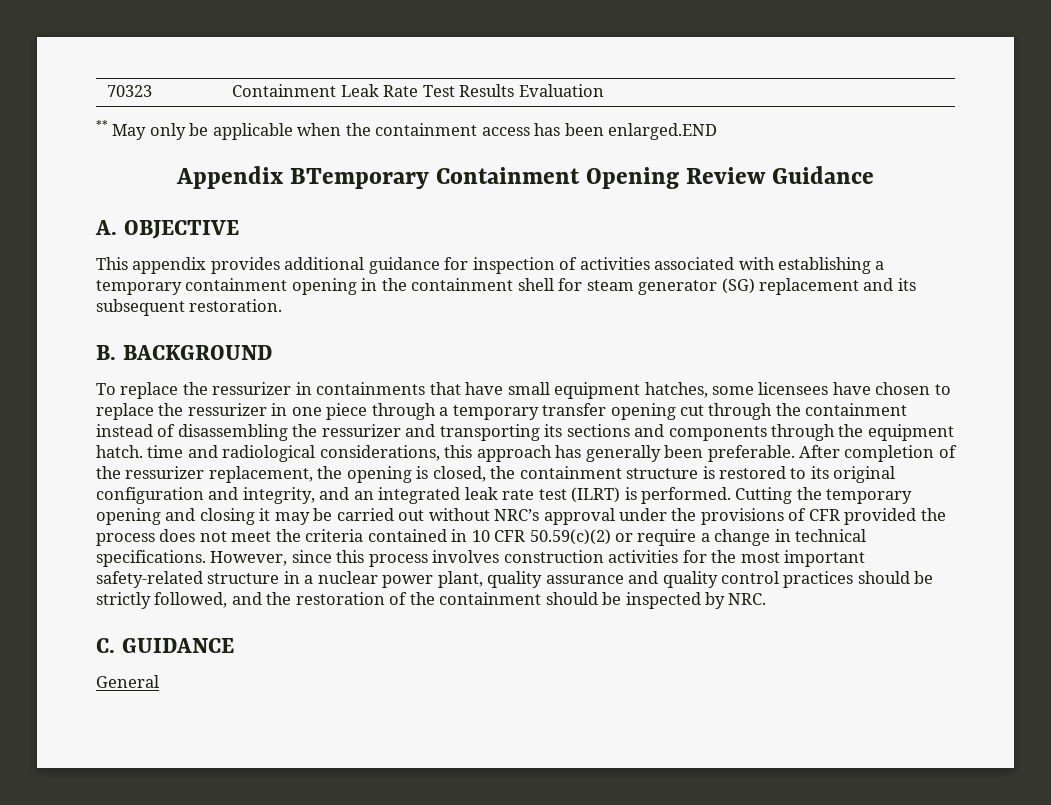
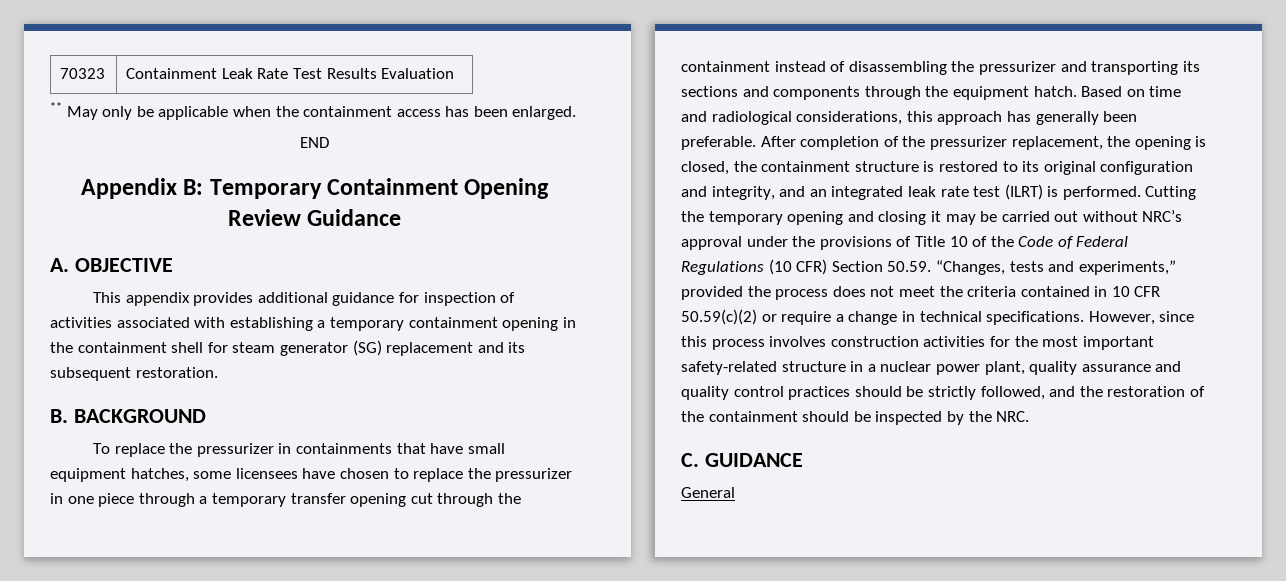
[608,123,718,140] enlarged.END -> [512,106,577,120] [300,137,329,148] enlarged. // END
[289,168,429,189] BTemporary -> [183,179,322,199] B: Temporary
[212,382,292,395] ressurizer -> [196,443,274,457] pressurizer
[187,403,267,416] ressurizer -> [495,468,573,482] pressurizer
[321,424,401,437] ressurizer -> [978,61,1056,75] pressurizer
(143, 451) none -> [1081,86,1145,97] Based on
[125,466,205,479] ressurizer -> [929,136,1007,150] pressurizer
[808,509,840,521] CFR -> [914,236,1129,249] [681,259,1176,275] Title 10 of the Code of Federal Regulations (10 CFR) Section 50.59. “Changes, tests and experiments,”
(726, 600) none -> [968,411,992,422] the

